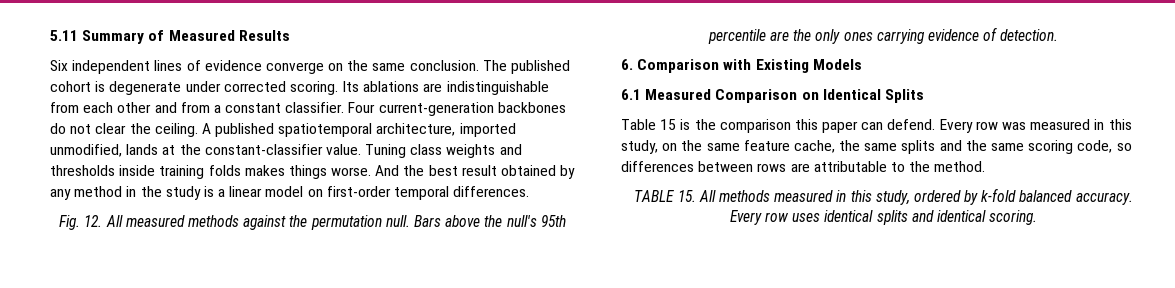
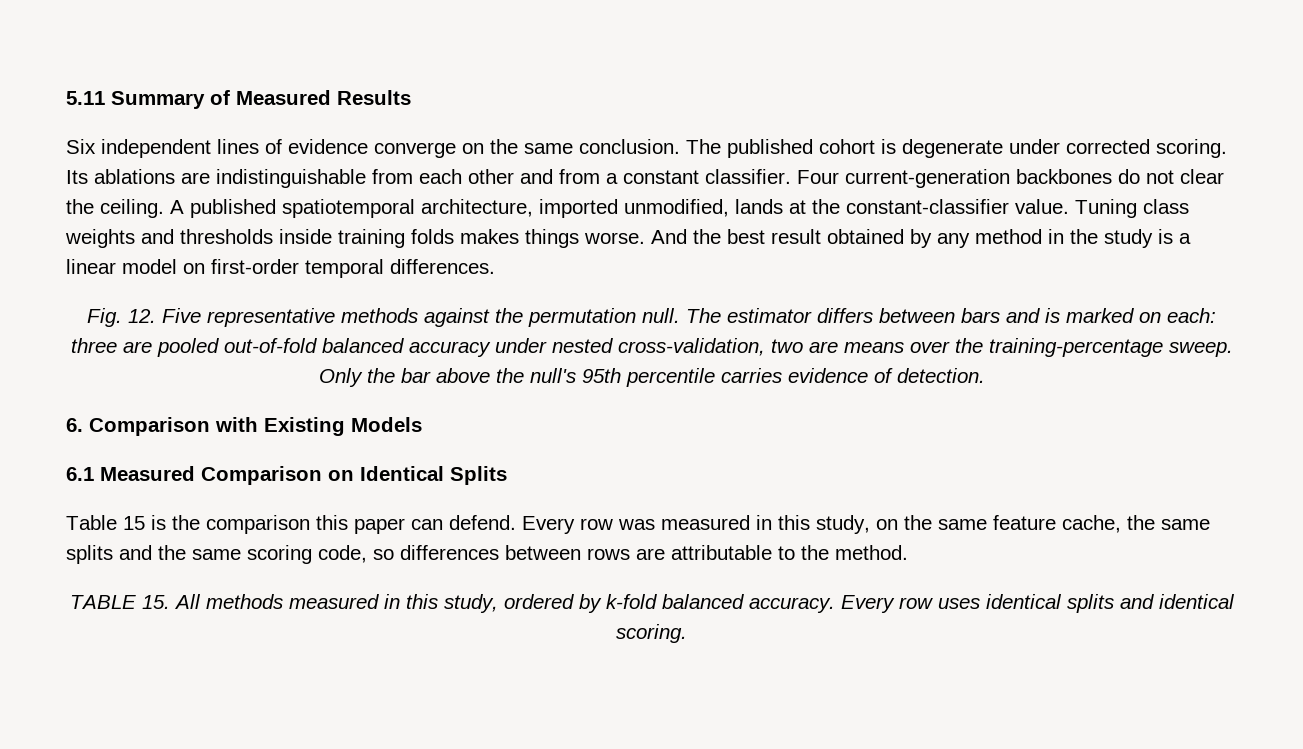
[105,215,185,227] All measured -> [162,308,335,327] Five representative
[413,215,441,227] Bars -> [686,308,1216,323] [70,338,1233,357] [318,368,431,387] The estimator differs between bars and is marked on each: three are pooled out-of-fold balanced accuracy under nested cross-validation, two are means over the training-percentage sweep. Only the bar
[769,29,925,44] are the only ones carrying -> [720,368,782,383] carries

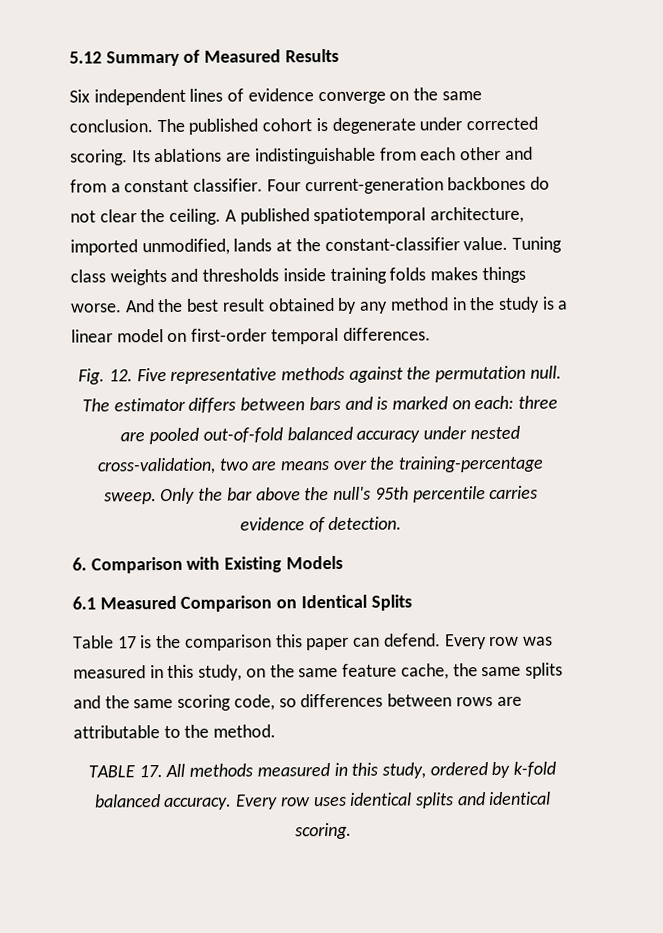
[66,91,105,105] 5.11 -> [69,51,102,64] 5.12
[123,516,145,530] 15 -> [117,636,137,649] 17
[141,595,170,609] 15. -> [138,765,163,778] 17.

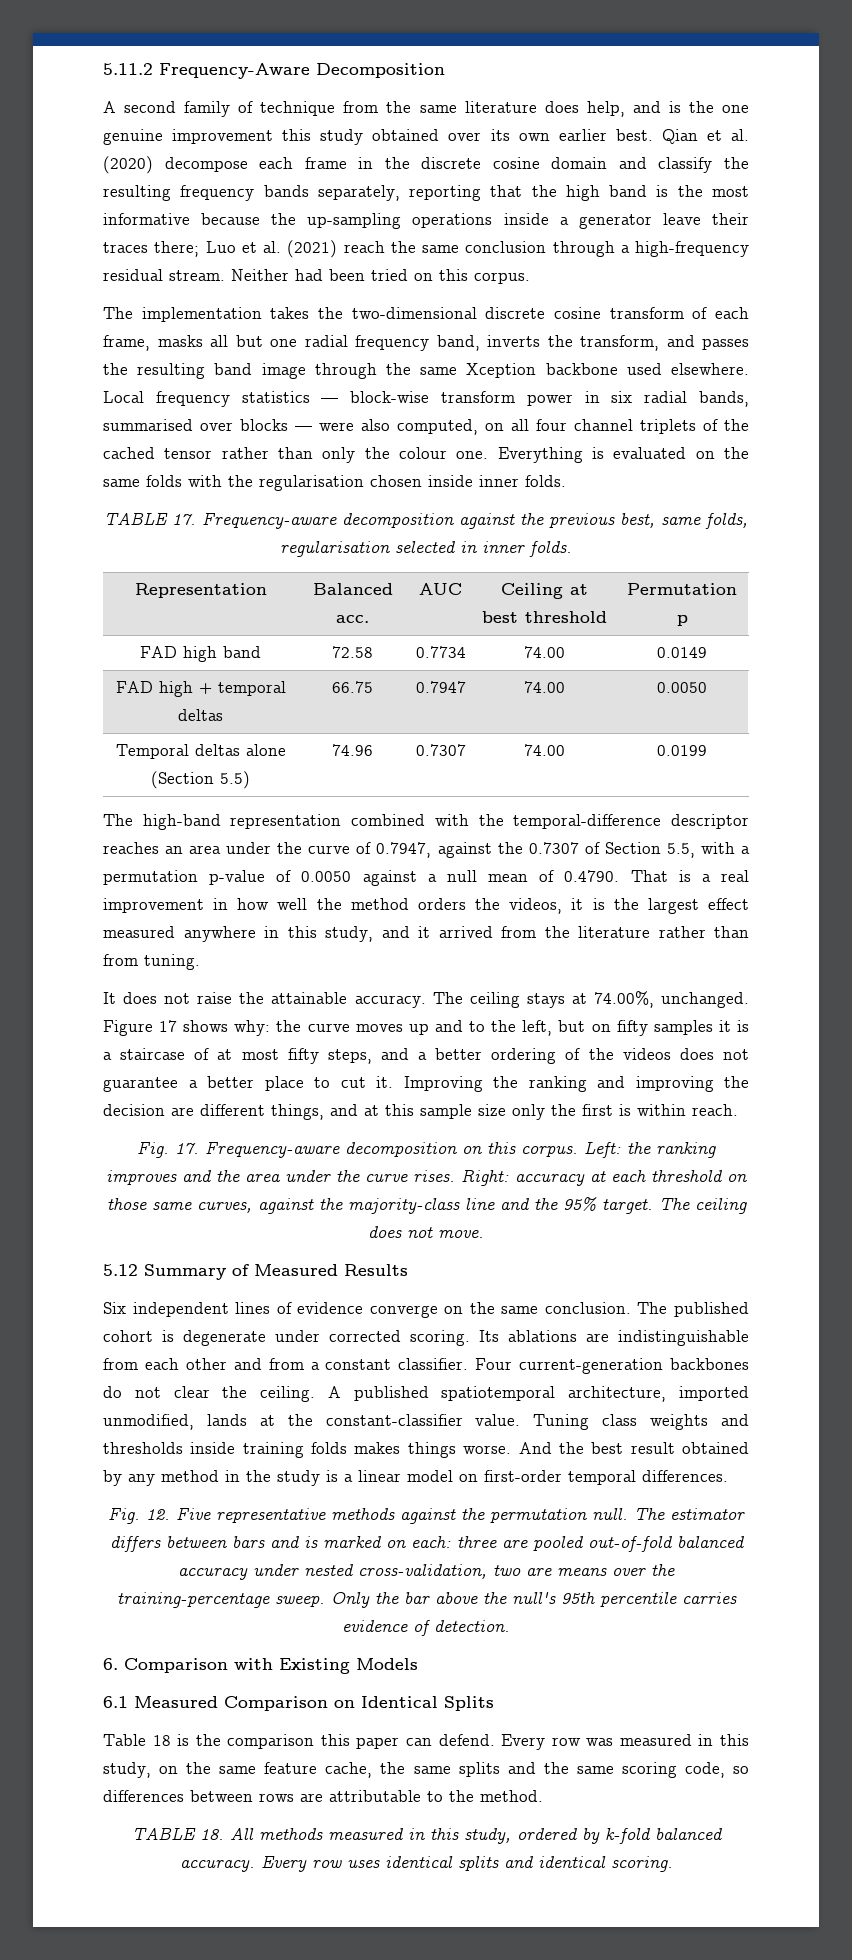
(69, 57) none -> [103,63,445,79] [103,101,749,117] [103,129,749,145] [103,156,749,174] [103,185,749,201] [103,213,749,229] [103,240,749,258] [103,269,530,284] [103,307,749,322] [103,335,749,351] [103,363,749,379] [103,391,749,407] [103,419,749,435] [103,447,749,463] [103,475,566,491] [104,512,748,529] [280,541,572,557] [134,583,267,598] [312,583,393,595] [336,615,369,623] [419,583,462,595] [501,583,588,599] [482,611,607,623] [627,583,737,595] [676,615,688,626] [140,646,261,662] [332,646,373,658] [415,646,466,658] [524,646,565,658] [657,647,707,658] [115,681,286,697] [178,709,223,721] [332,681,373,693] [415,681,466,693] [524,681,565,693] [657,682,707,693] [115,744,286,759] [151,771,250,789] [332,744,373,756] [415,744,466,756] [524,744,565,756] [657,745,707,756] [103,814,749,830] [103,842,751,858] [103,870,749,886] [103,898,749,914] [103,926,749,942] [103,954,200,970] [103,991,749,1008] [103,1020,750,1036] [103,1048,749,1064] [103,1076,749,1092] [103,1104,738,1120] [137,1141,716,1158] [106,1169,747,1186] [106,1197,747,1214] [368,1226,484,1238] 5.11.2 Frequency-Aware Decomposition // A second family of technique from the same literature does help, and is the one genuine improvement this study obtained over its own earlier best. Qian et al. (2020) decompose each frame in the discrete cosine domain and classify the resulting frequency bands separately, reporting that the high band is the most informative because the up-sampling operations inside a generator leave their traces there; Luo et al. (2021) reach the same conclusion through a high-frequency residual stream. Neither had been tried on this corpus. // The implementation takes the two-dimensional discrete cosine transform of each frame, masks all but one radial frequency band, inverts the transform, and passes the resulting band image through the same Xception backbone used elsewhere. Local frequency statistics — block-wise transform power in six radial bands, summarised over blocks — were also computed, on all four channel triplets of the cached tensor rather than only the colour one. Everything is evaluated on the same folds with the regularisation chosen inside inner folds. // TABLE 17. Frequency-aware decomposition against the previous best, same folds, regularisation selected in inner folds. // Representation | Balanced acc. | AUC | Ceiling at best threshold | Permutation p // FAD high band | 72.58 | 0.7734 | 74.00 | 0.0149 // FAD high + temporal deltas | 66.75 | 0.7947 | 74.00 | 0.0050 // Temporal deltas alone (Section 5.5) | 74.96 | 0.7307 | 74.00 | 0.0199 // The high-band representation combined with the temporal-difference descriptor reaches an area under the curve of 0.7947, against the 0.7307 of Section 5.5, with a permutation p-value of 0.0050 against a null mean of 0.4790. That is a real improvement in how well the method orders the videos, it is the largest effect measured anywhere in this study, and it arrived from the literature rather than from tuning. // It does not raise the attainable accuracy. The ceiling stays at 74.00%, unchanged. Figure 17 shows why: the curve moves up and to the left, but on fifty samples it is a staircase of at most fifty steps, and a better ordering of the videos does not guarantee a better place to cut it. Improving the ranking and improving the decision are different things, and at this sample size only the first is within reach. // Fig. 17. Frequency-aware decomposition on this corpus. Left: the ranking improves and the area under the curve rises. Right: accuracy at each threshold on those same curves, against the majority-class line and the 95% target. The ceiling does not move. //
[117,636,137,649] 17 -> [152,1735,171,1746] 18
[138,765,163,778] 17. -> [199,1829,224,1840] 18.

